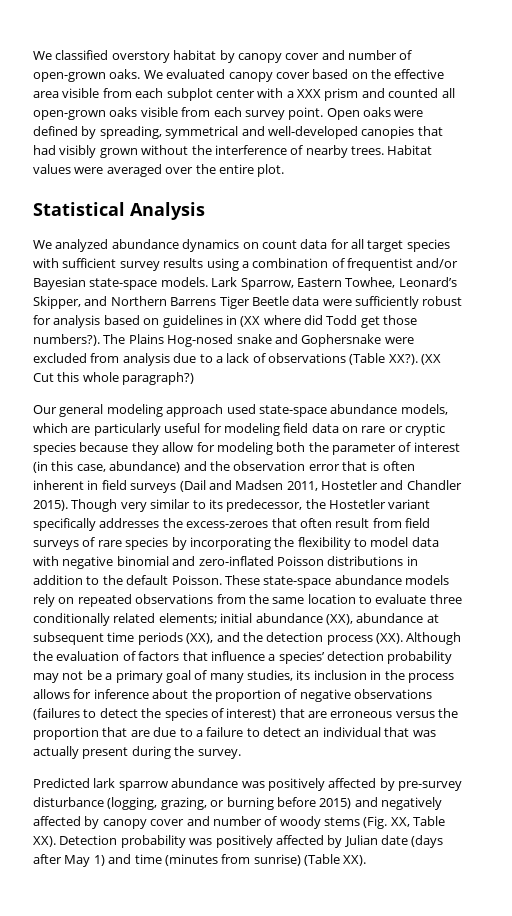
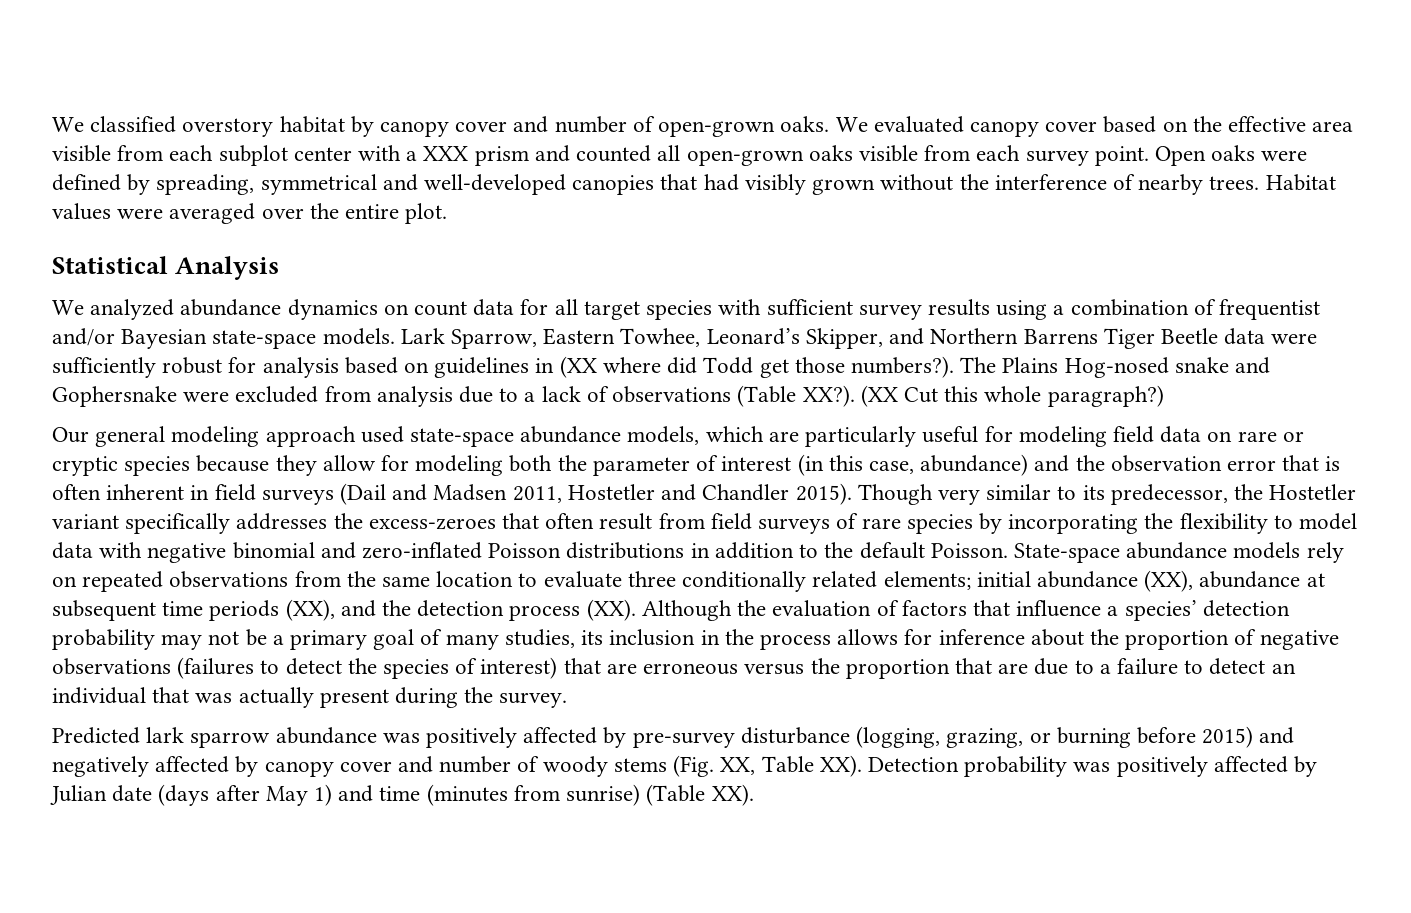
[224,575,332,588] These state-space -> [1013,543,1120,563] State-space

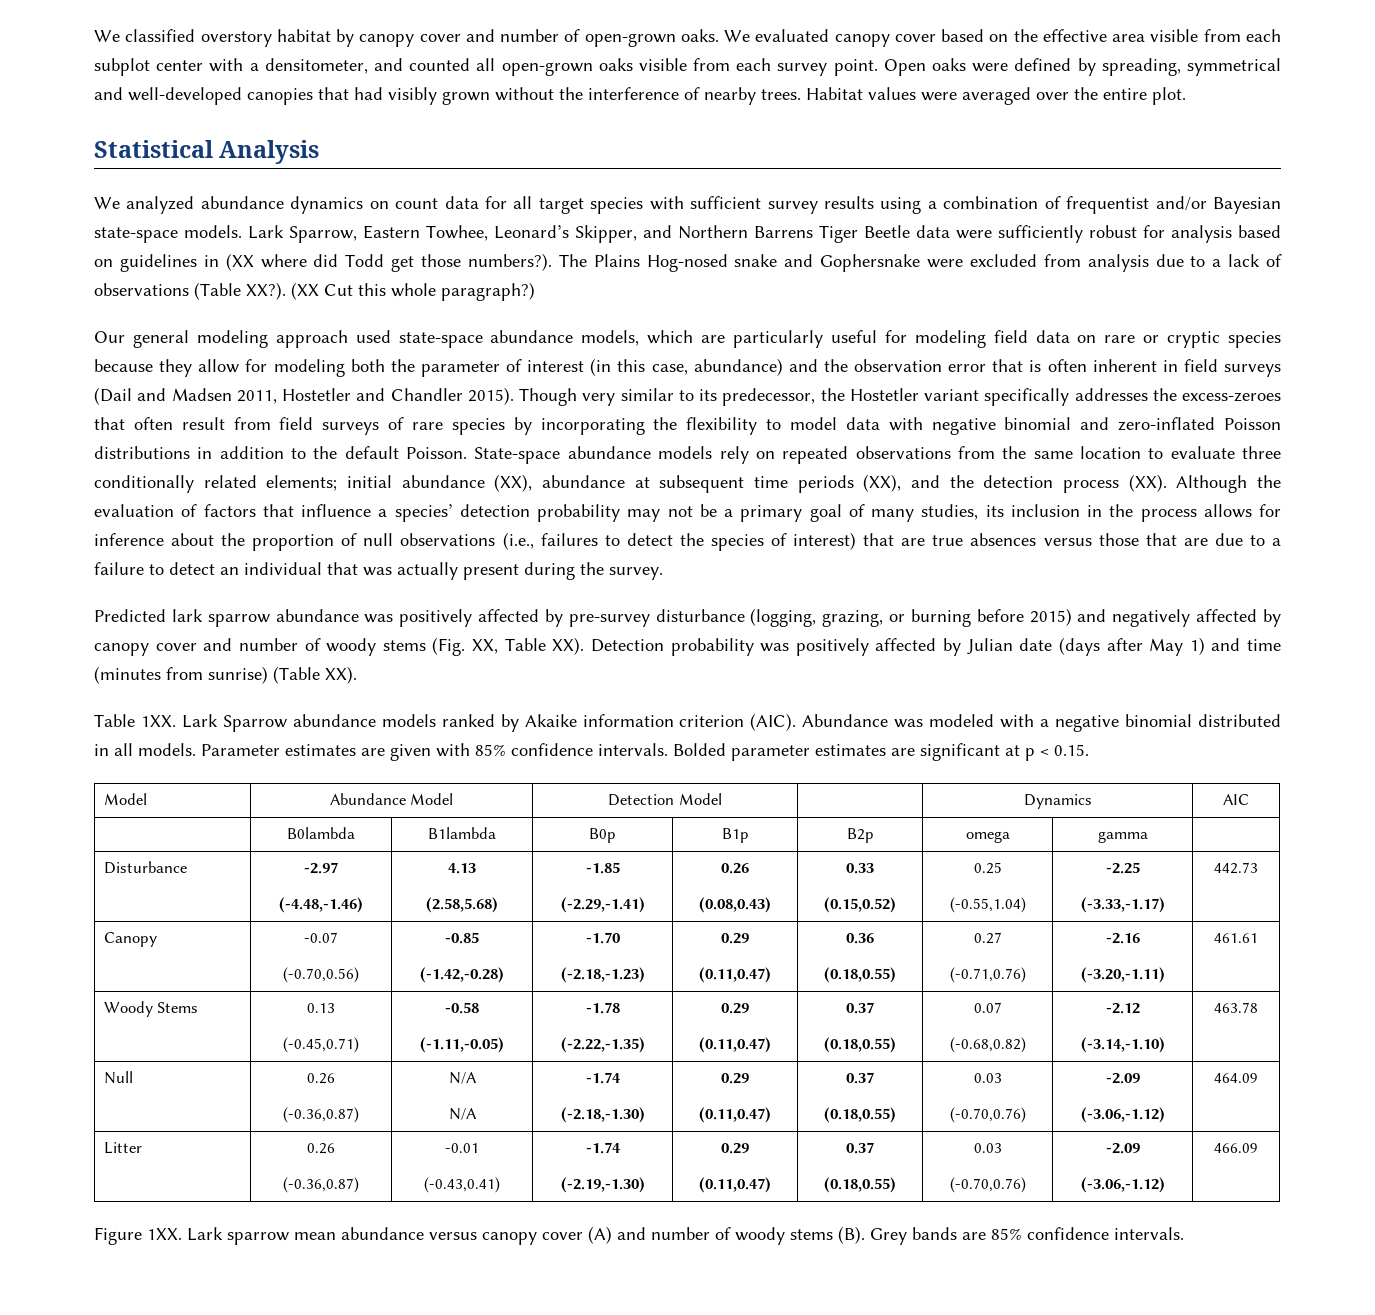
[423,146,529,166] XXX prism -> [264,58,368,74] densitometer,
[1259,630,1339,650] [52,657,255,679] negative observations (failures -> [363,532,598,550] null observations (i.e., failures
[643,658,950,679] erroneous versus the proportion -> [932,533,1139,546] true absences versus those
(754, 795) none -> [94,713,1281,732] [94,743,1089,761] [103,793,147,805] [329,793,454,805] [608,793,722,806] [1023,794,1092,809] [1223,794,1249,805] [287,827,355,839] [428,827,496,839] [589,828,616,843] [721,828,749,843] [846,828,874,843] [965,831,1010,843] [1097,831,1148,843] [103,861,187,874] [304,862,338,874] [279,897,363,913] [448,863,476,874] [426,897,498,913] [585,862,620,874] [560,897,645,913] [721,863,749,874] [699,897,771,913] [846,863,874,874] [824,897,896,913] [973,862,1002,874] [949,897,1026,913] [1105,862,1140,874] [1080,897,1165,913] [1214,862,1258,874] [103,932,157,947] [304,932,338,943] [283,967,359,983] [445,932,479,944] [420,967,504,983] [585,932,620,944] [560,967,645,983] [721,933,749,944] [699,967,771,983] [846,933,874,944] [824,967,896,983] [973,932,1002,944] [949,967,1026,983] [1105,933,1140,944] [1080,967,1165,983] [1214,933,1258,943] [103,1001,199,1017] [307,1003,335,1013] [283,1037,359,1053] [445,1002,479,1014] [420,1037,504,1053] [585,1002,620,1014] [560,1037,645,1053] [721,1003,749,1014] [699,1037,771,1053] [846,1002,874,1014] [824,1037,896,1053] [973,1002,1002,1013] [949,1037,1026,1053] [1105,1003,1140,1014] [1080,1037,1165,1053] [1214,1002,1258,1013] [103,1071,133,1084] [307,1073,335,1084] [283,1107,359,1123] [448,1072,477,1084] [448,1108,477,1120] [585,1072,621,1084] [560,1107,645,1123] [721,1073,749,1084] [699,1107,771,1123] [846,1072,874,1084] [824,1107,896,1123] [973,1073,1002,1083] [949,1107,1026,1123] [1105,1073,1140,1084] [1080,1107,1165,1123] [1214,1073,1258,1083] [103,1142,142,1154] [307,1143,335,1154] [283,1177,359,1193] [445,1143,479,1153] [424,1177,500,1193] [585,1142,621,1154] [560,1177,645,1193] [721,1143,749,1154] [699,1177,771,1193] [846,1142,874,1154] [824,1177,896,1193] [973,1143,1002,1153] [949,1177,1026,1193] [1105,1143,1140,1154] [1080,1177,1165,1193] [1214,1143,1258,1153] [94,1226,1184,1245] // Table 1XX. Lark Sparrow abundance models ranked by Akaike information criterion (AIC). Abundance was modeled with a negative binomial distributed in all models. Parameter estimates are given with 85% confidence intervals. Bolded parameter estimates are significant at p < 0.15. // Model | Abundance Model | Detection Model | | Dynamics | AIC // | B0lambda | B1lambda | B0p | B1p | B2p | omega | gamma | // Disturbance | -2.97 // (-4.48,-1.46) | 4.13 // (2.58,5.68) | -1.85 // (-2.29,-1.41) | 0.26 // (0.08,0.43) | 0.33 // (0.15,0.52) | 0.25 // (-0.55,1.04) | -2.25 // (-3.33,-1.17) | 442.73 // Canopy | -0.07 // (-0.70,0.56) | -0.85 // (-1.42,-0.28) | -1.70 // (-2.18,-1.23) | 0.29 // (0.11,0.47) | 0.36 // (0.18,0.55) | 0.27 // (-0.71,0.76) | -2.16 // (-3.20,-1.11) | 461.61 // Woody Stems | 0.13 // (-0.45,0.71) | -0.58 // (-1.11,-0.05) | -1.78 // (-2.22,-1.35) | 0.29 // (0.11,0.47) | 0.37 // (0.18,0.55) | 0.07 // (-0.68,0.82) | -2.12 // (-3.14,-1.10) | 463.78 // Null | 0.26 // (-0.36,0.87) | N/A // N/A | -1.74 // (-2.18,-1.30) | 0.29 // (0.11,0.47) | 0.37 // (0.18,0.55) | 0.03 // (-0.70,0.76) | -2.09 // (-3.06,-1.12) | 464.09 // Litter | 0.26 // (-0.36,0.87) | -0.01 // (-0.43,0.41) | -1.74 // (-2.19,-1.30) | 0.29 // (0.11,0.47) | 0.37 // (0.18,0.55) | 0.03 // (-0.70,0.76) | -2.09 // (-3.06,-1.12) | 466.09 // Figure 1XX. Lark sparrow mean abundance versus canopy cover (A) and number of woody stems (B). Grey bands are 85% confidence intervals.

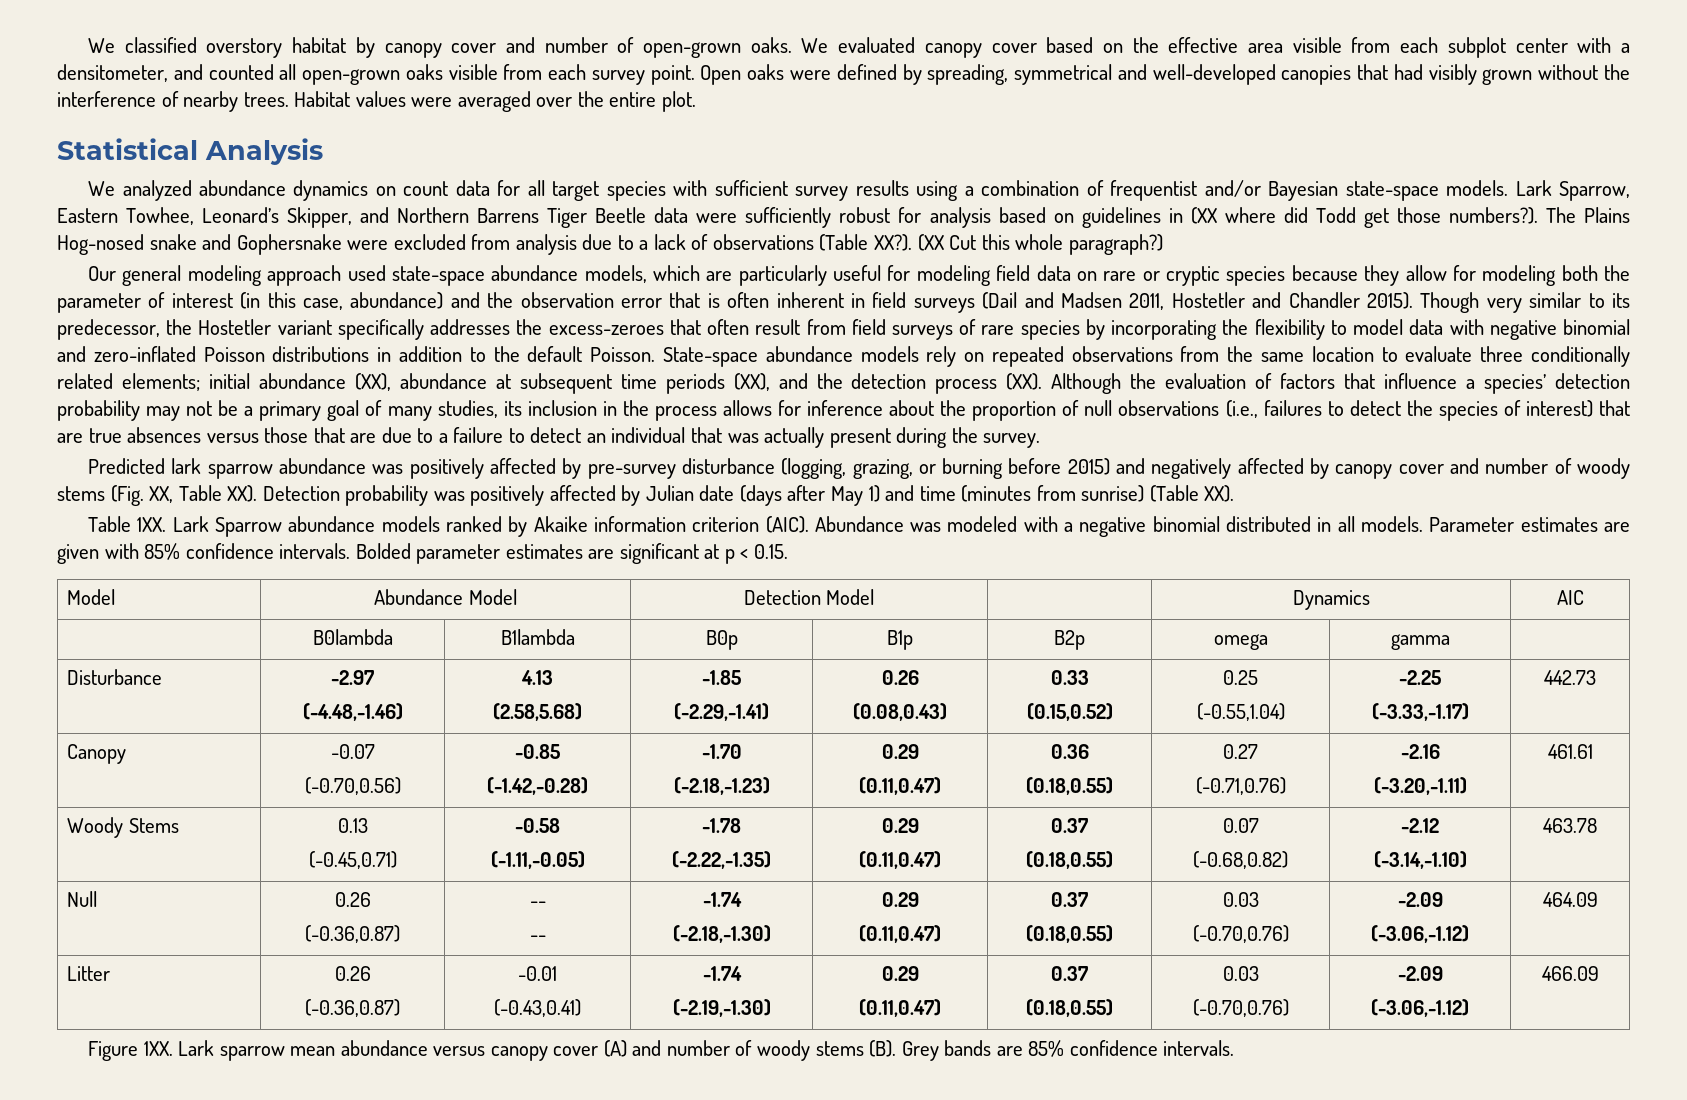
[448,1072,477,1084] [448,1108,477,1120] N/A // N/A -> [529,901,546,907] [529,935,546,941] -- // --

